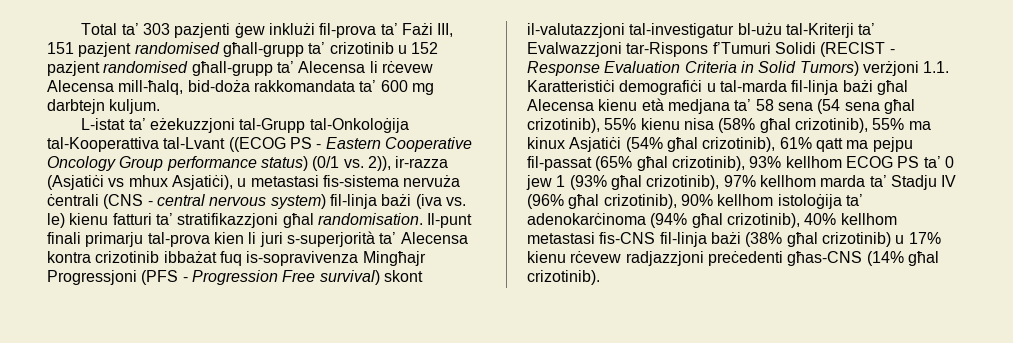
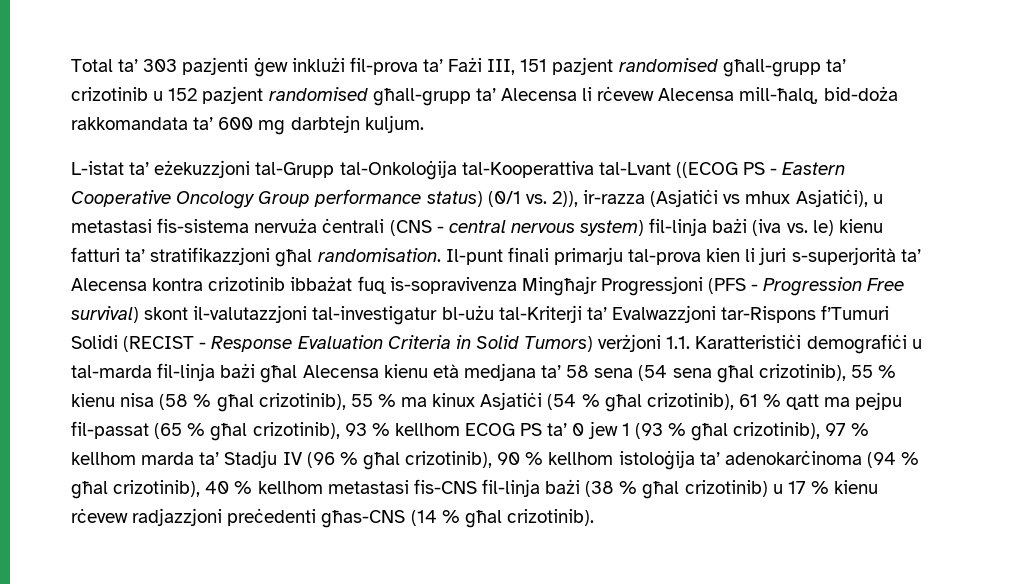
[604,118,931,133] [527,137,913,152] [527,156,782,171] 55% kienu nisa (58% għal crizotinib), 55% ma kinux Asjatiċi (54% għal crizotinib), 61% qatt ma pejpu fil-passat (65% għal crizotinib), 93% -> [850,365,897,378] [71,392,903,412] [71,421,390,441] 55 % kienu nisa (58 % għal crizotinib), 55 % ma kinux Asjatiċi (54 % għal crizotinib), 61 % qatt ma pejpu fil-passat (65 % għal crizotinib), 93 %
[569,175,756,190] (93% għal crizotinib), 97% -> [634,422,870,441] (93 % għal crizotinib), 97 %
[527,194,863,209] [527,213,837,228] (96% għal crizotinib), 90% kellhom istoloġija ta’ adenokarċinoma (94% għal crizotinib), 40% -> [306,450,920,470] [71,480,253,499] (96 % għal crizotinib), 90 % kellhom istoloġija ta’ adenokarċinoma (94 % għal crizotinib), 40 %
[745,232,783,247] (38% -> [585,481,638,497] (38 %
[908,232,941,244] 17% -> [787,481,829,494] 17 %
[866,251,904,266] (14% -> [410,510,460,526] (14 %

